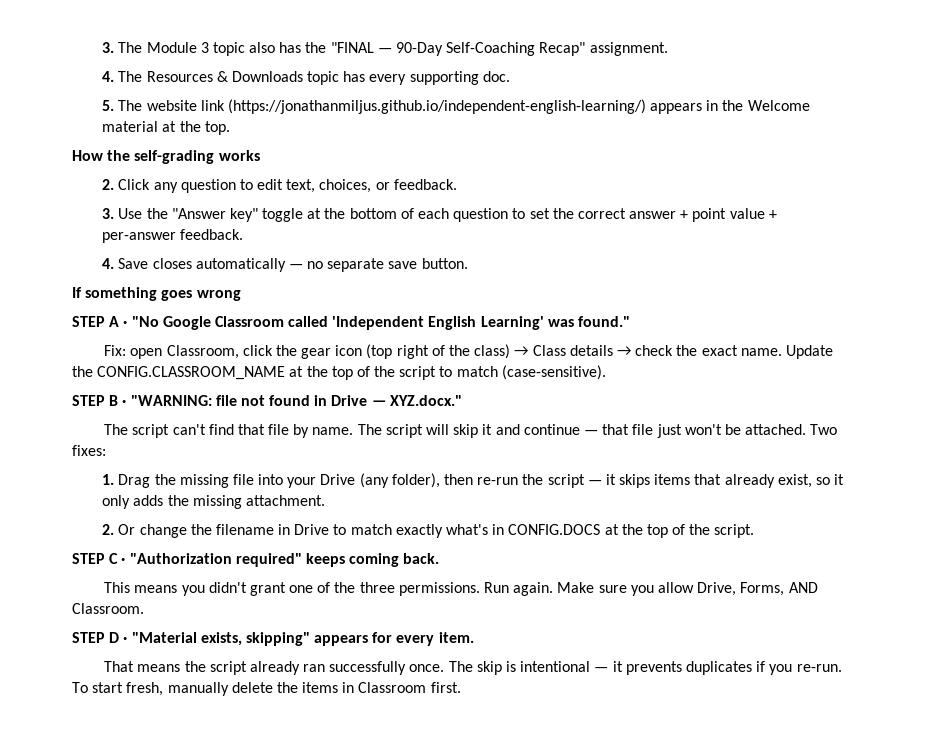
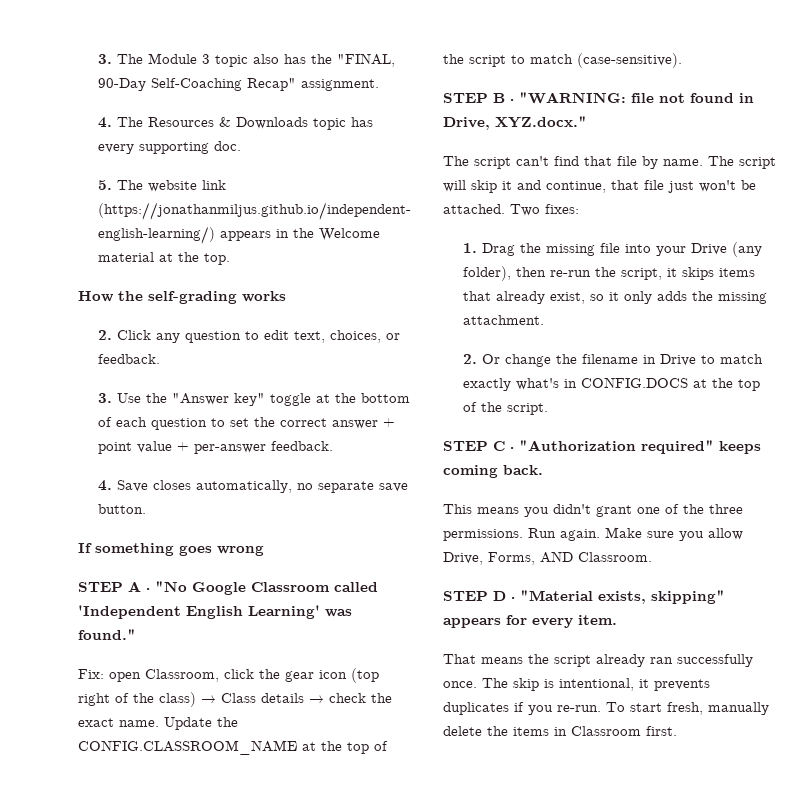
[330,42,392,53] "FINAL — -> [337,53,396,67] "FINAL,
[195,258,303,272] automatically — -> [196,480,293,493] automatically,
[331,395,386,406] Drive — -> [443,117,490,130] Drive,
[523,424,598,435] continue — -> [546,181,606,193] continue,
[547,474,602,488] script — -> [621,268,663,280] script,
[520,661,609,672] intentional — -> [559,678,634,691] intentional,

